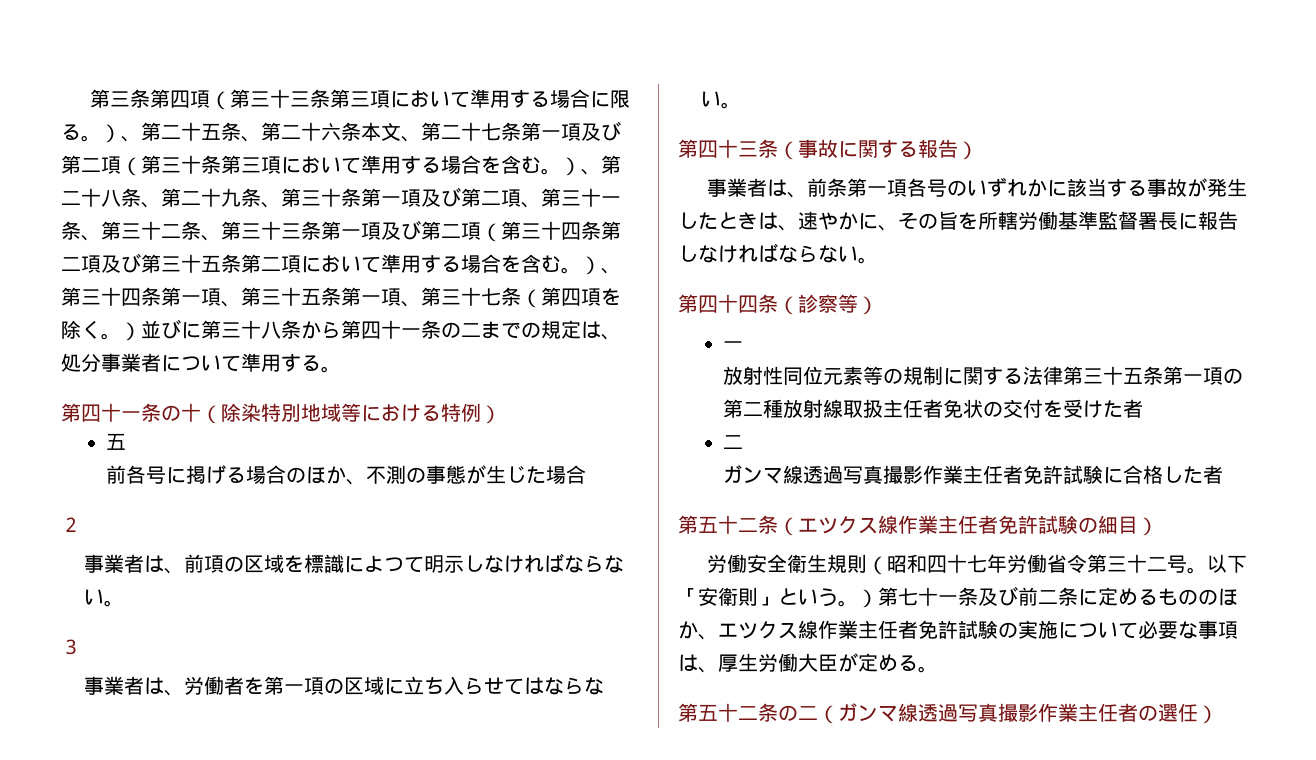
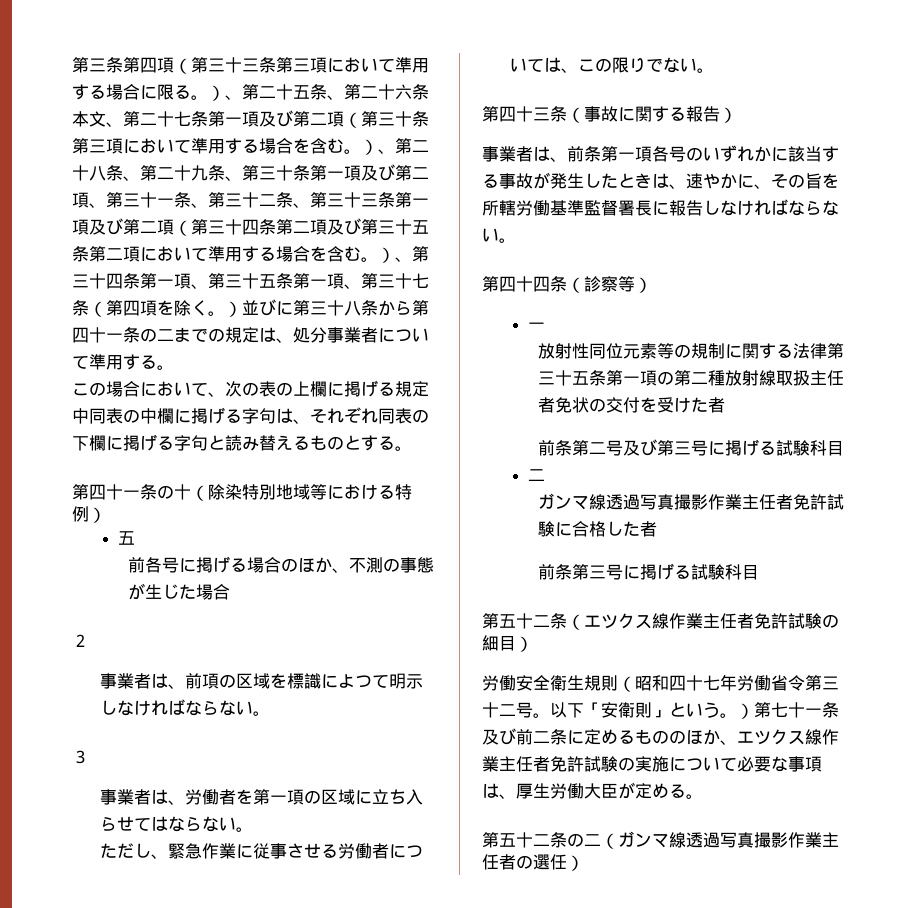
(341, 369) none -> [72,380,429,397] [72,407,429,424] [72,434,412,451] // この場合において、次の表の上欄に掲げる規定中同表の中欄に掲げる字句は、それぞれ同表の下欄に掲げる字句と読み替えるものとする。
(741, 105) none -> [99,843,423,859] [509,57,714,73] // ただし、緊急作業に従事させる労働者については、この限りでない。
(1144, 408) none -> [537,439,844,456] // 前条第二号及び第三号に掲げる試験科目
(1224, 474) none -> [537,563,759,580] // 前条第三号に掲げる試験科目

